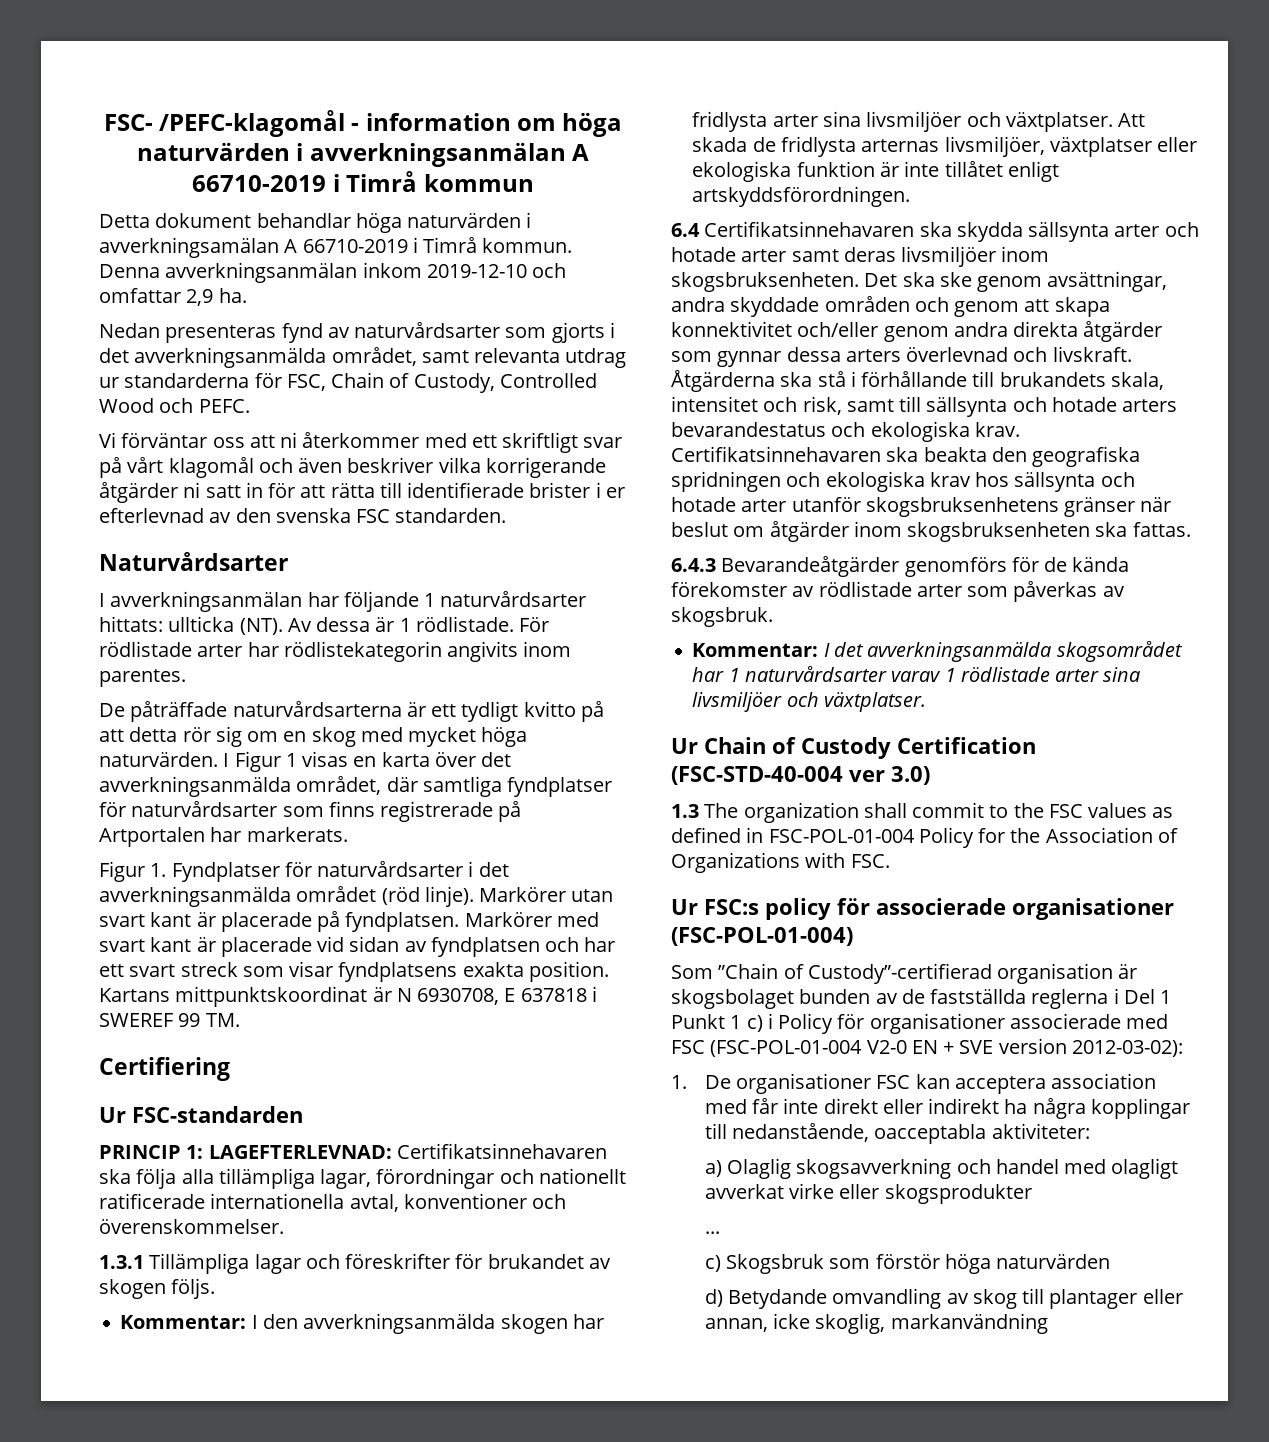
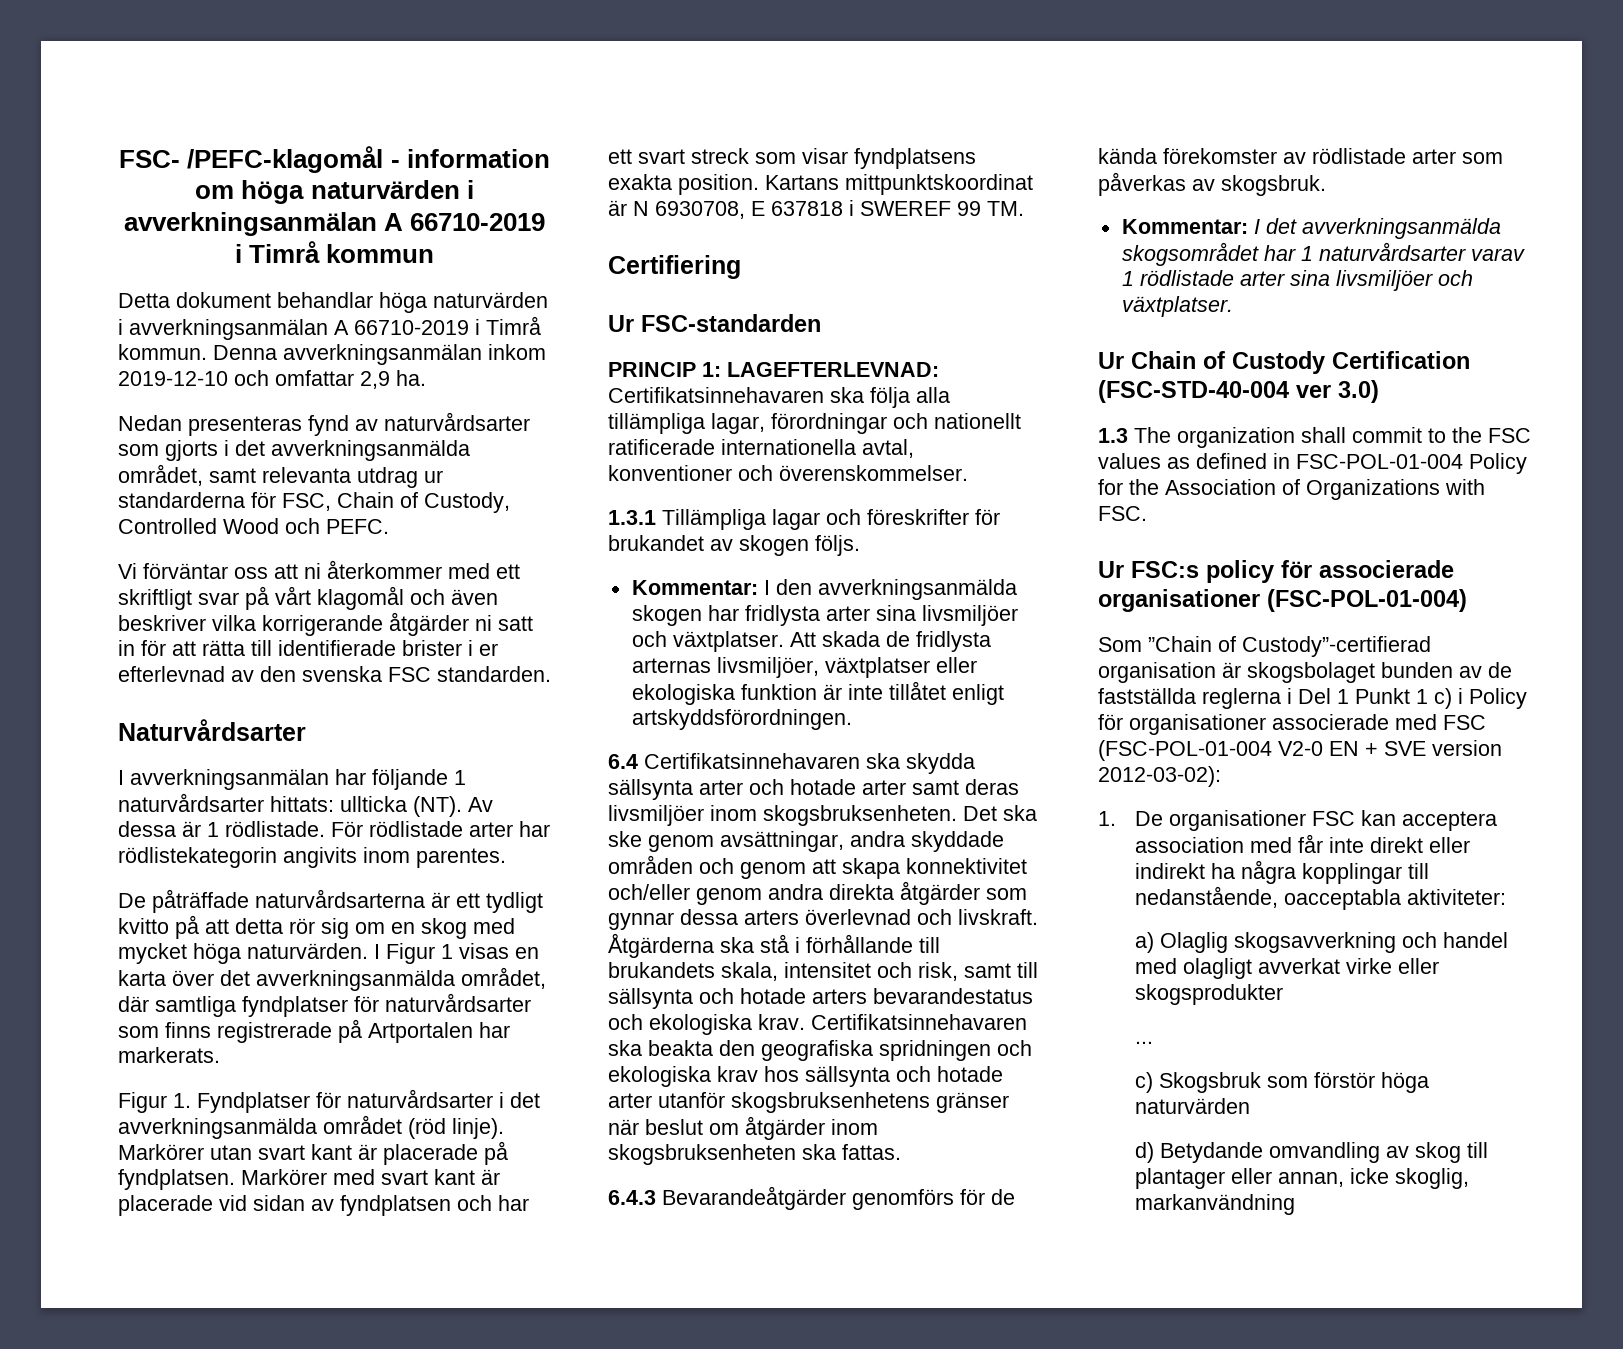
[99,237,279,258] avverkningsamälan -> [129,319,328,340] avverkningsanmälan

